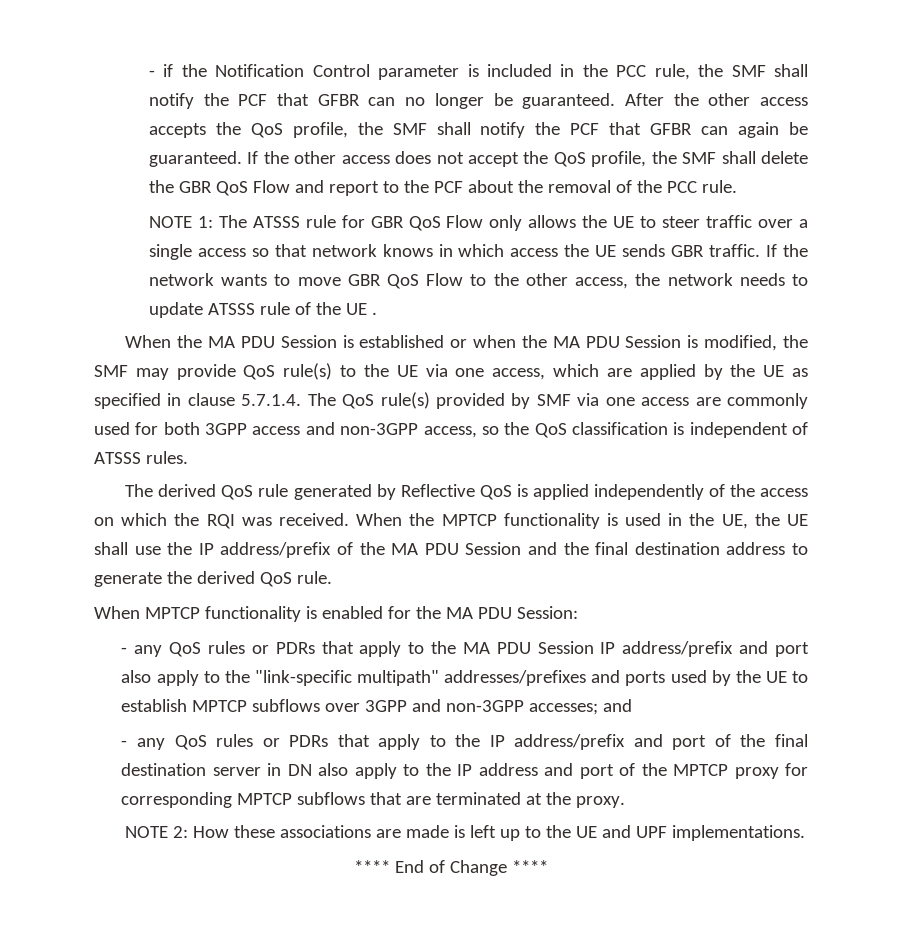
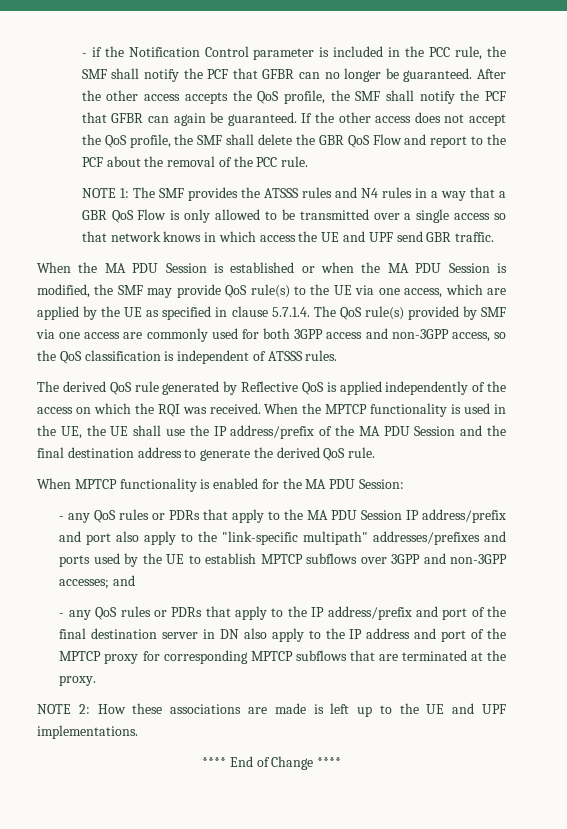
[252,215,753,231] ATSSS rule for GBR QoS Flow only allows the UE to steer traffic -> [158,187,506,201] [81,209,369,223] SMF provides the ATSSS rules and N4 rules in a way that a GBR QoS Flow is only allowed to be transmitted
[622,244,666,257] sends -> [342,231,423,242] and UPF send
[766,244,809,257] [148,273,808,289] [148,302,377,318] If the network wants to move GBR QoS Flow to the other access, the network needs to update ATSSS rule of the UE . -> (495, 237) none

